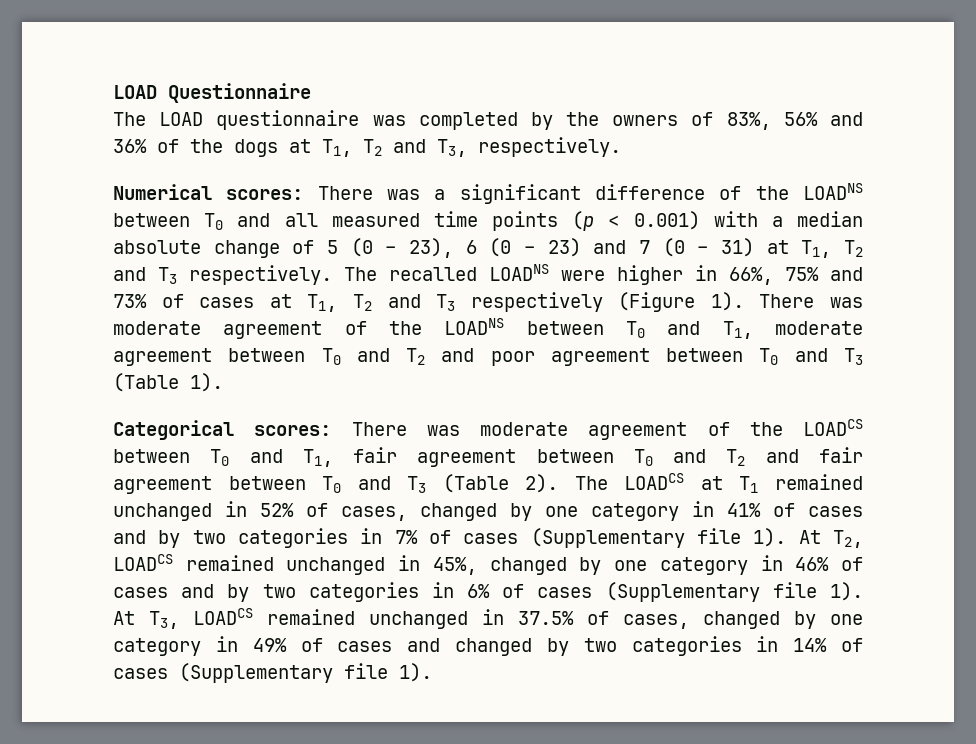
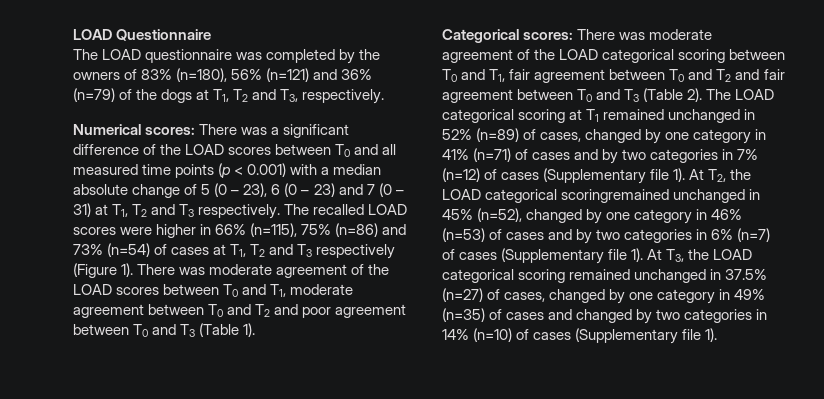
[726,112,818,130] 83%, 56% -> [141,68,310,82] 83% (n=180), 56% (n=121)
(147, 146) none -> [73,88,115,102] (n=79)
[803,183,863,200] LOADNS -> [185,144,272,155] LOAD scores
[489,264,549,281] LOADNS -> [368,204,408,215] [73,227,116,235] LOAD scores
[729,267,819,285] 66%, 75% -> [215,223,379,237] 66% (n=115), 75% (n=86)
(147, 301) none -> [107,243,151,257] (n=54)
[444,318,505,335] LOADNS -> [73,284,160,295] LOAD scores
[803,419,863,436] LOADCS -> [559,49,726,63] LOAD categorical scoring
[624,473,685,490] LOADCS -> [735,89,775,100] [442,109,566,123] LOAD categorical scoring
(294, 510) none -> [476,128,520,142] (n=89)
(761, 510) none -> [473,148,512,162] (n=71)
(418, 537) none -> [442,168,480,182] (n=12)
[113,554,477,575] LOADCS remained unchanged in 45%, -> [730,169,752,180] [442,189,761,203] [442,208,523,222] the LOAD categorical scoringremained unchanged in 45% (n=52),
(830, 564) none -> [442,228,485,242] (n=53)
(491, 591) none -> [737,228,771,242] (n=7)
[193,608,253,625] LOADCS -> [688,249,753,260] [442,269,566,283] the LOAD categorical scoring
(574, 618) none -> [442,288,483,302] (n=27)
(287, 645) none -> [442,308,485,322] (n=35)
(828, 645) none -> [473,328,513,342] (n=10)

